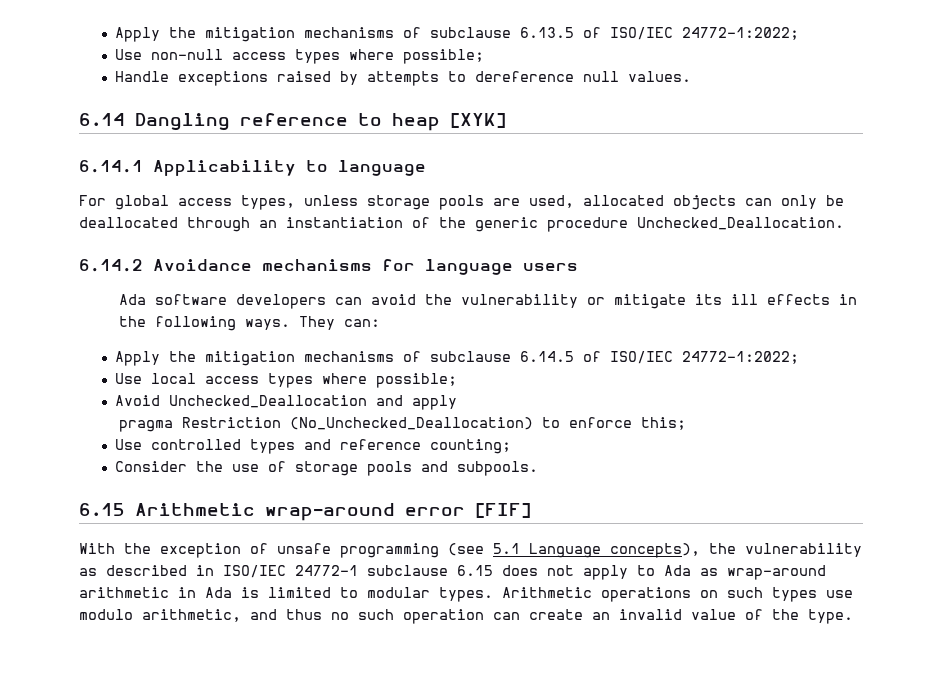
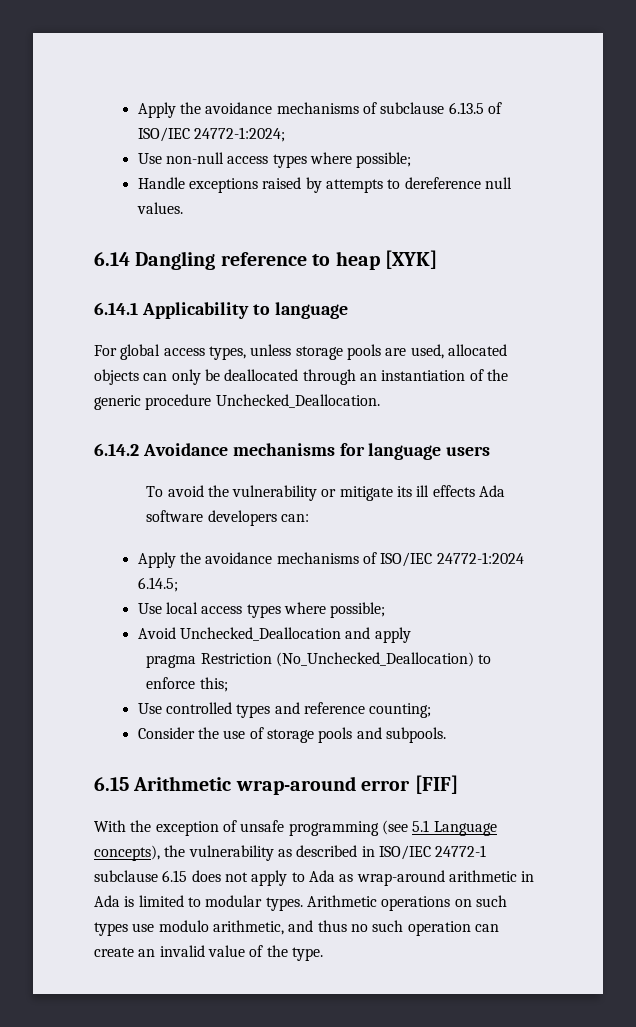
[114,27,295,42] Apply the mitigation -> [137,102,273,118] Apply the avoidance
[681,27,799,40] 24772-1:2022; -> [194,127,286,142] 24772-1:2024;
[118,294,362,309] Ada software developers can -> [146,486,164,497] To
[838,294,857,305] [118,316,335,331] in the following ways. They -> [479,485,506,497] [146,510,277,526] Ada software developers
[204,351,799,366] mitigation mechanisms of subclause 6.14.5 of ISO/IEC 24772-1:2022; -> [205,552,524,567] [137,577,178,592] avoidance mechanisms of ISO/IEC 24772-1:2024 6.14.5;

